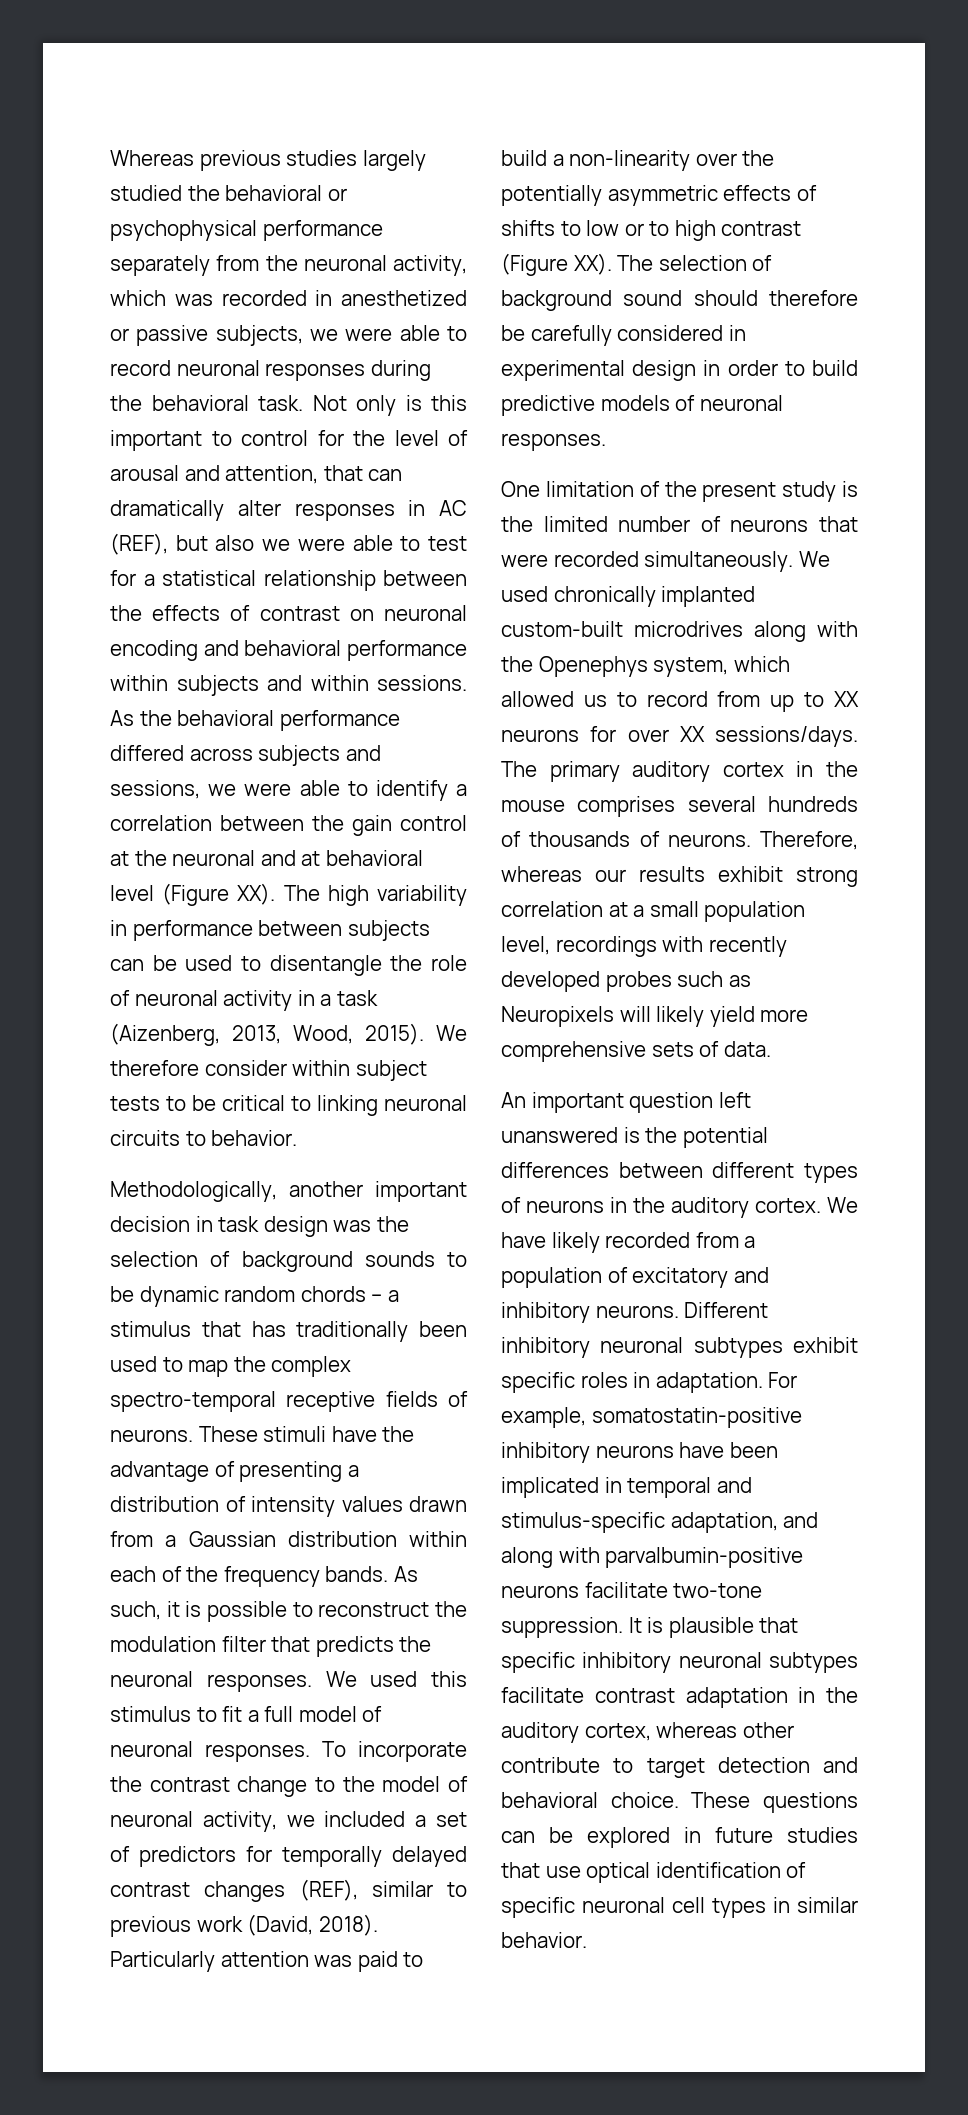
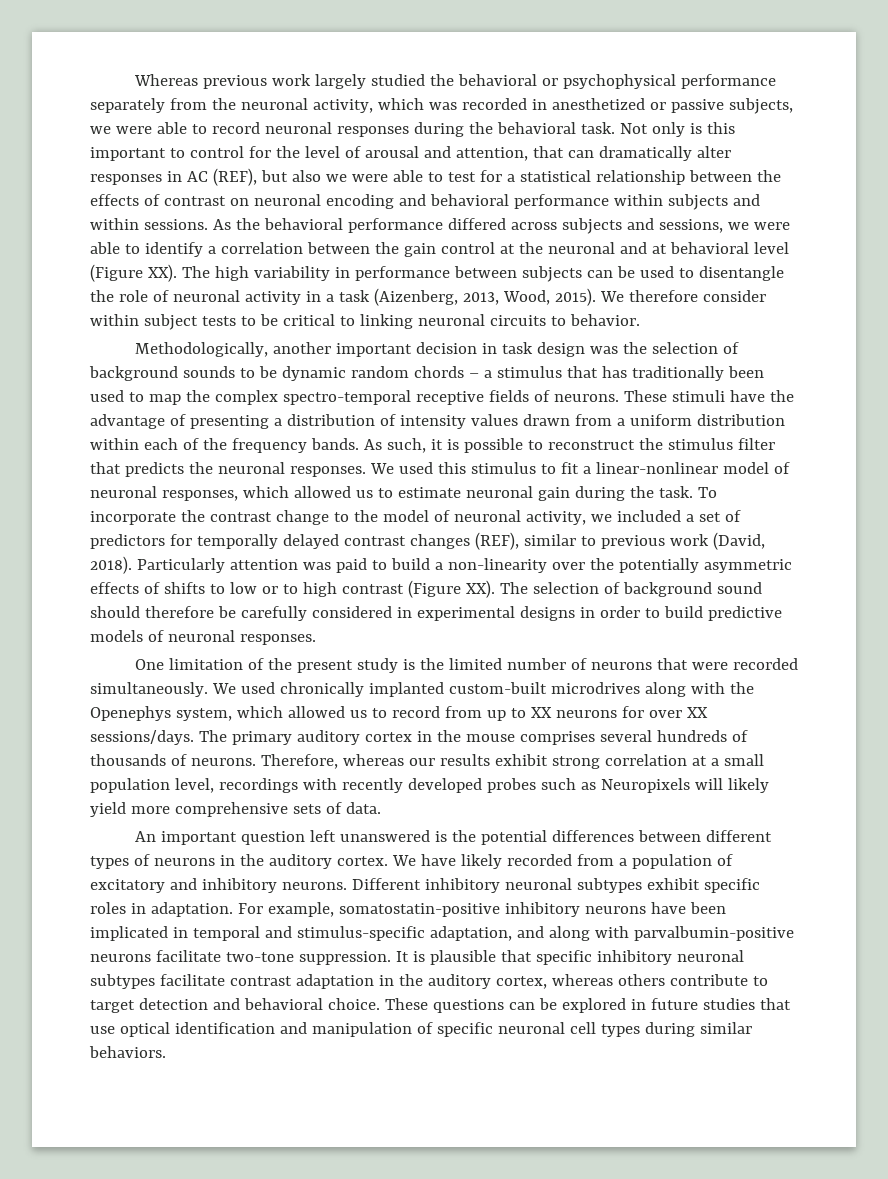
[286,150,358,166] studies -> [271,74,311,86] work
[188,1531,276,1547] Gaussian -> [629,414,692,426] uniform
[110,1636,216,1652] modulation -> [667,438,733,450] stimulus
[264,1706,383,1722] [110,1741,310,1762] full model of neuronal responses. -> [595,462,790,474] [90,486,693,501] linear-nonlinear model of neuronal responses, which allowed us to estimate neuronal gain during the task.
[632,360,697,381] design -> [519,606,575,621] designs
[742,1722,794,1738] other -> [617,974,665,986] others
(781, 1870) none -> [279,1022,412,1037] and manipulation
[773,1897,858,1913] [501,1932,587,1948] in similar behavior. -> [644,1022,752,1037] [89,1046,166,1058] during similar behaviors.

